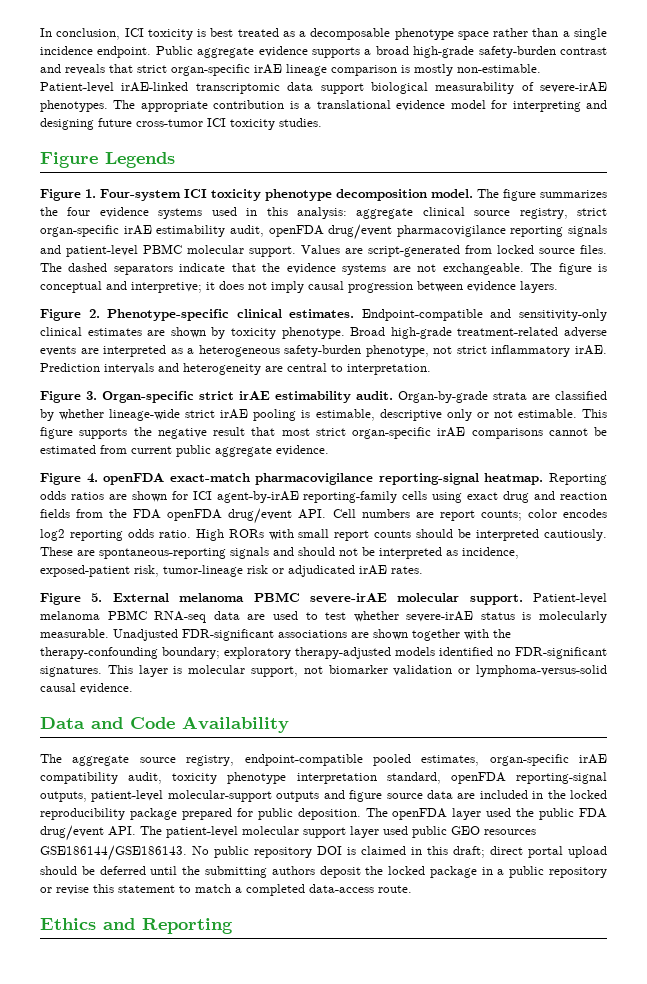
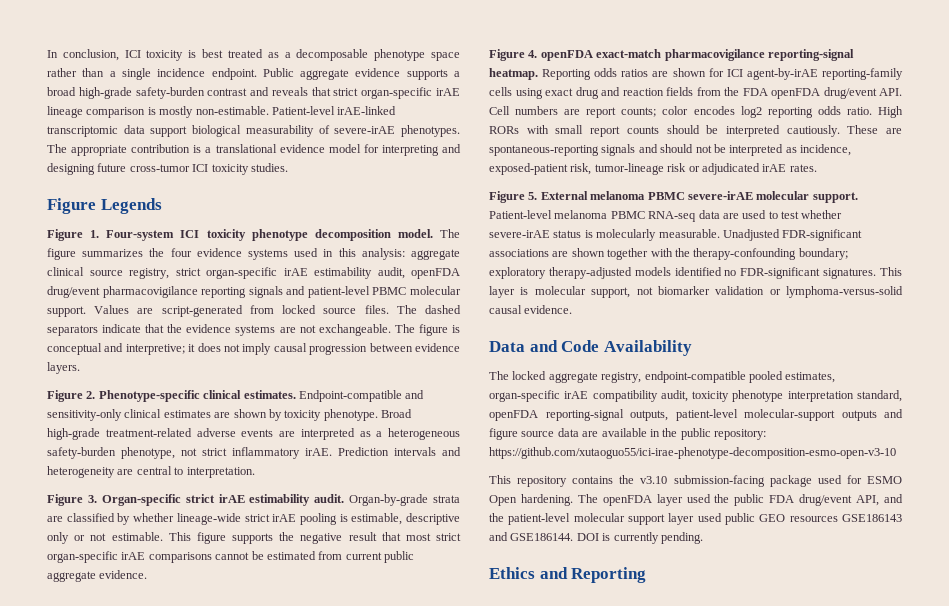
[72,755,176,766] aggregate source -> [512,371,598,383] locked aggregate
[479,790,528,799] included -> [601,428,647,437] available
[570,790,608,799] [40,808,361,820] locked reproducibility package prepared for public deposition. -> [680,428,766,440] [489,447,896,459] [489,475,902,487] [489,494,573,506] public repository: https://github.com/xutaoguo55/ici-irae-phenotype-decomposition-esmo-open-v3-10 // This repository contains the v3.10 submission-facing package used for ESMO Open hardening.
[108,826,162,836] API. The -> [856,494,904,506] [489,513,504,522] API, and the
[40,845,607,861] [40,866,607,878] [40,884,412,896] GSE186144/GSE186143. No public repository DOI is claimed in this draft; direct portal upload should be deferred until the submitting authors deposit the locked package in a public repository or revise this statement to match a completed data-access route. -> [842,514,902,522] [489,532,703,544] GSE186143 and GSE186144. DOI is currently pending.

